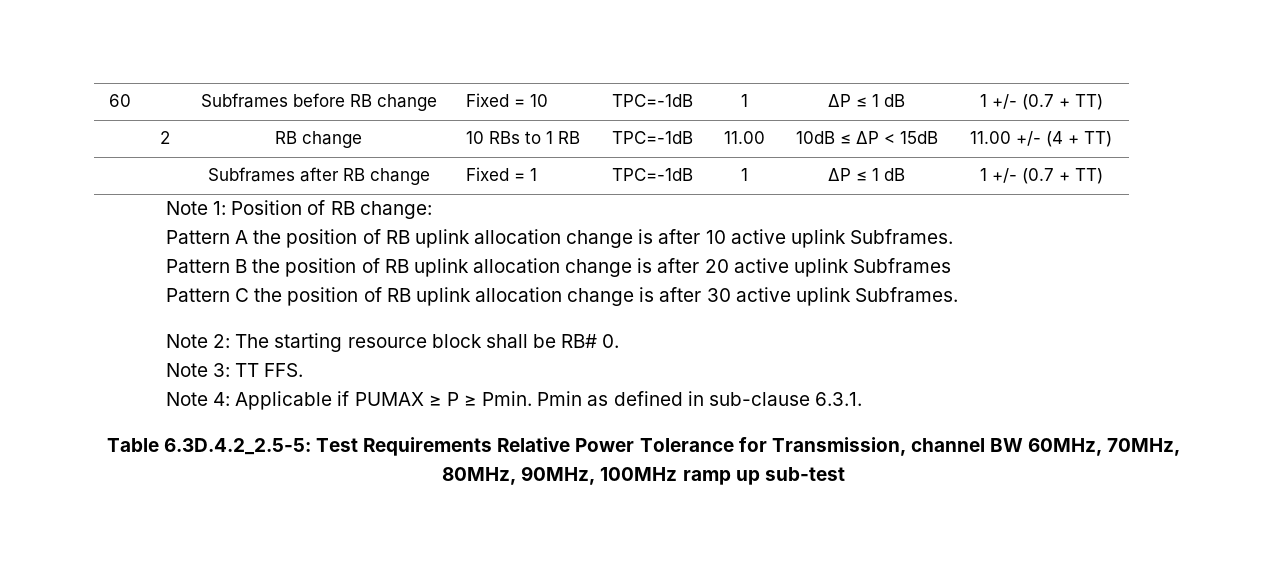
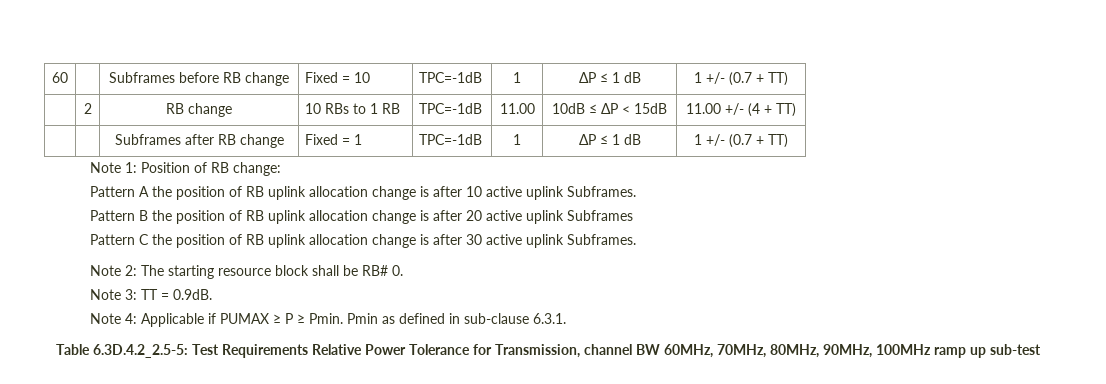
[264,363,304,377] FFS. -> [161,289,213,300] = 0.9dB.

